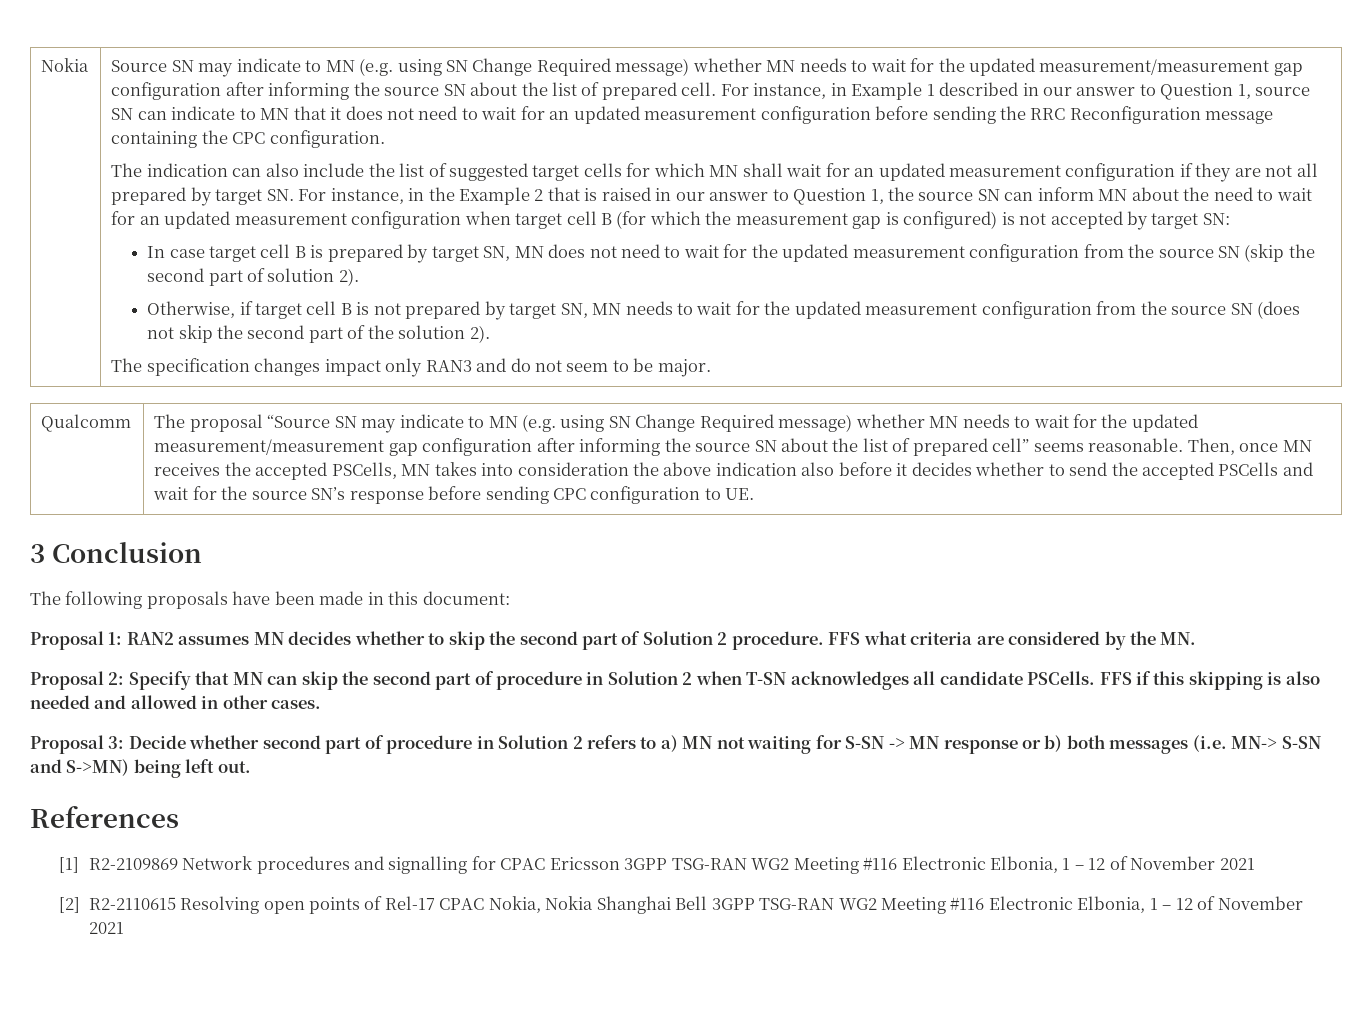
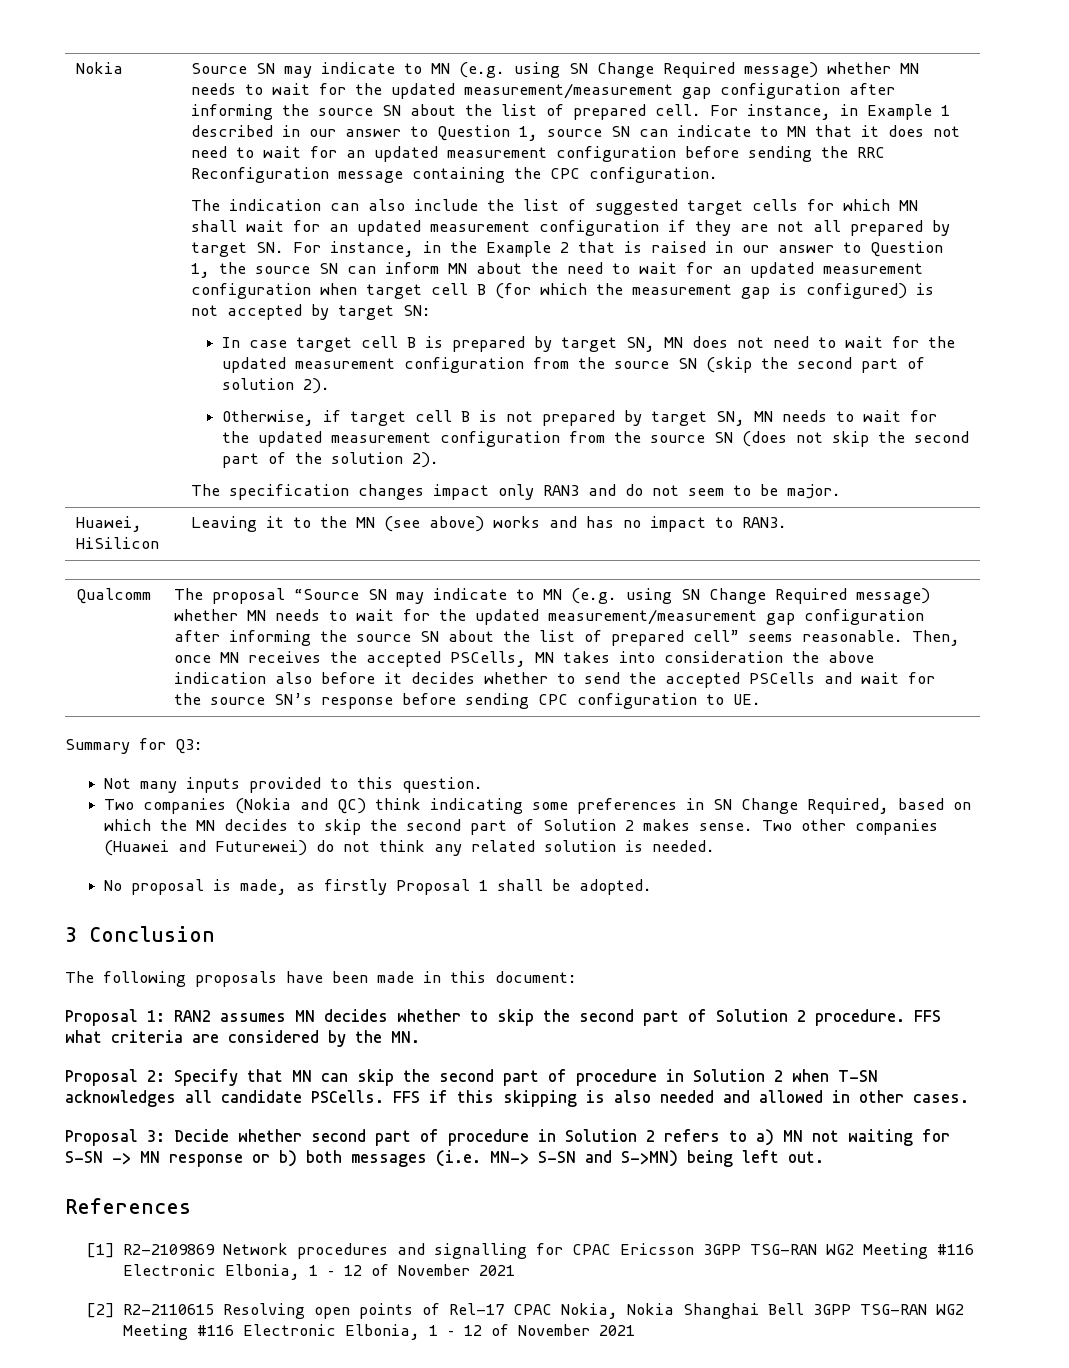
(711, 368) none -> [76,516,143,532] [76,537,160,549] [191,516,788,532] // Huawei, HiSilicon | Leaving it to the MN (see above) works and has no impact to RAN3.
(755, 494) none -> [65,738,203,754] [104,777,484,793] [104,798,972,814] [104,819,939,835] [104,840,716,856] [104,879,653,895] // Summary for Q3: // Not many inputs provided to this question. // Two companies (Nokia and QC) think indicating some preferences in SN Change Required, based on which the MN decides to skip the second part of Solution 2 makes sense. Two other companies (Huawei and Futurewei) do not think any related solution is needed. // No proposal is made, as firstly Proposal 1 shall be adopted.

